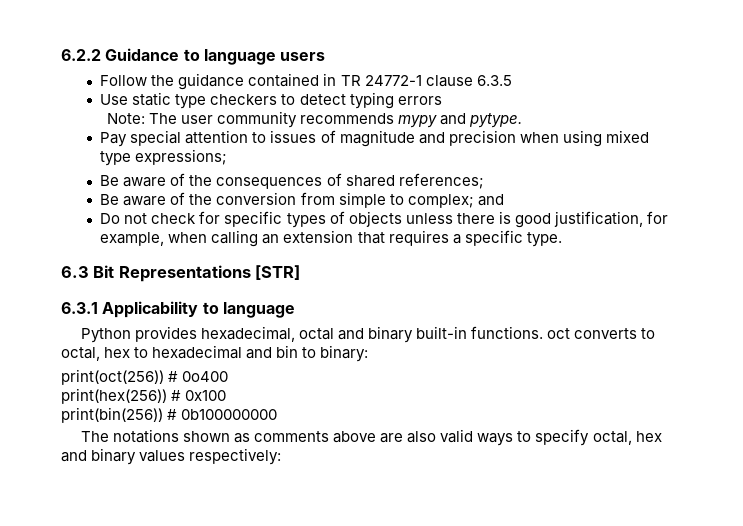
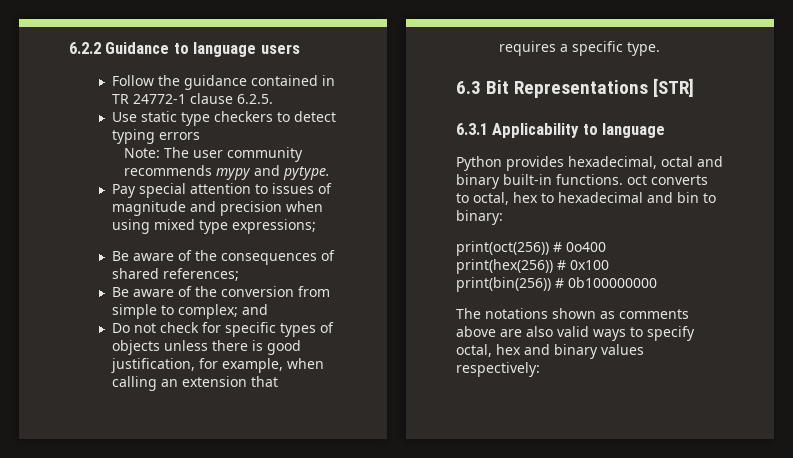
[476,75,512,86] 6.3.5 -> [237,94,274,104] 6.2.5.

